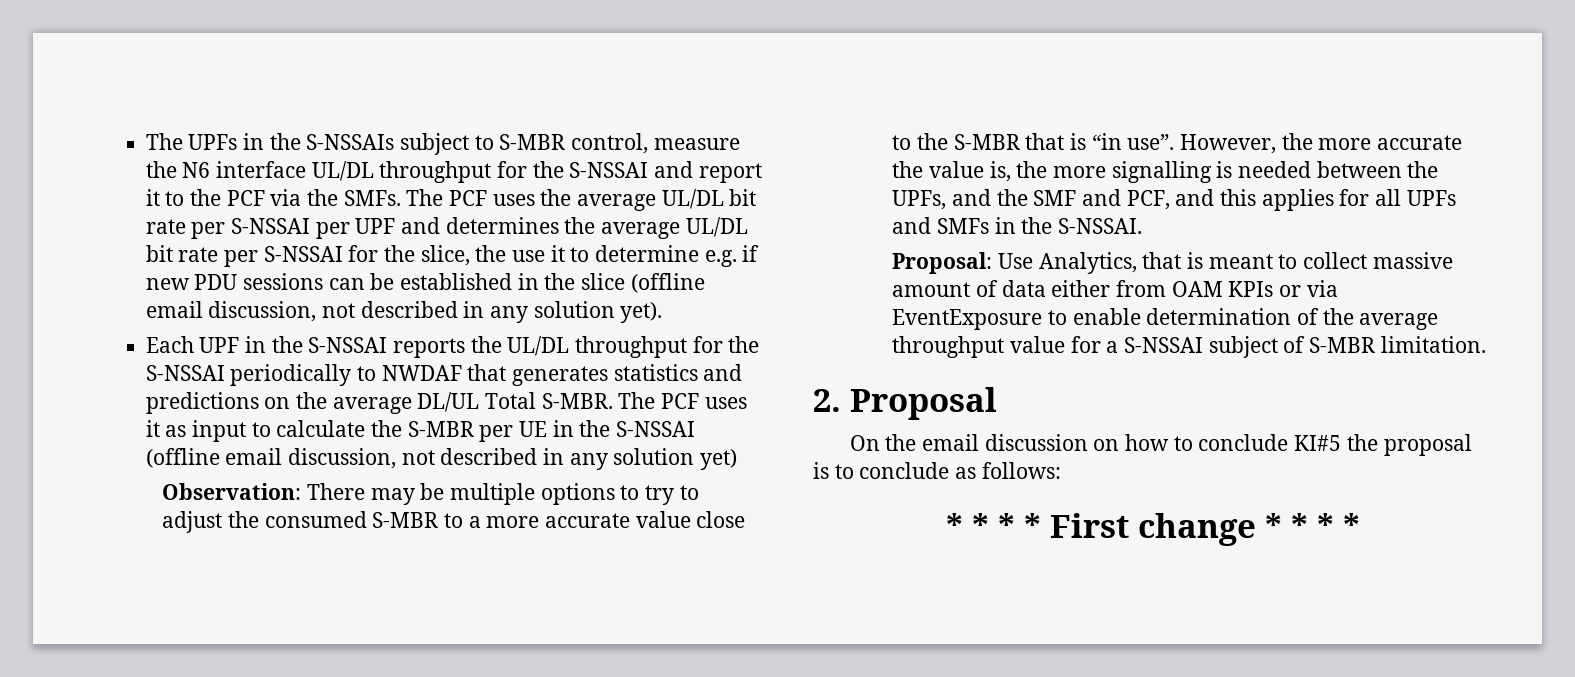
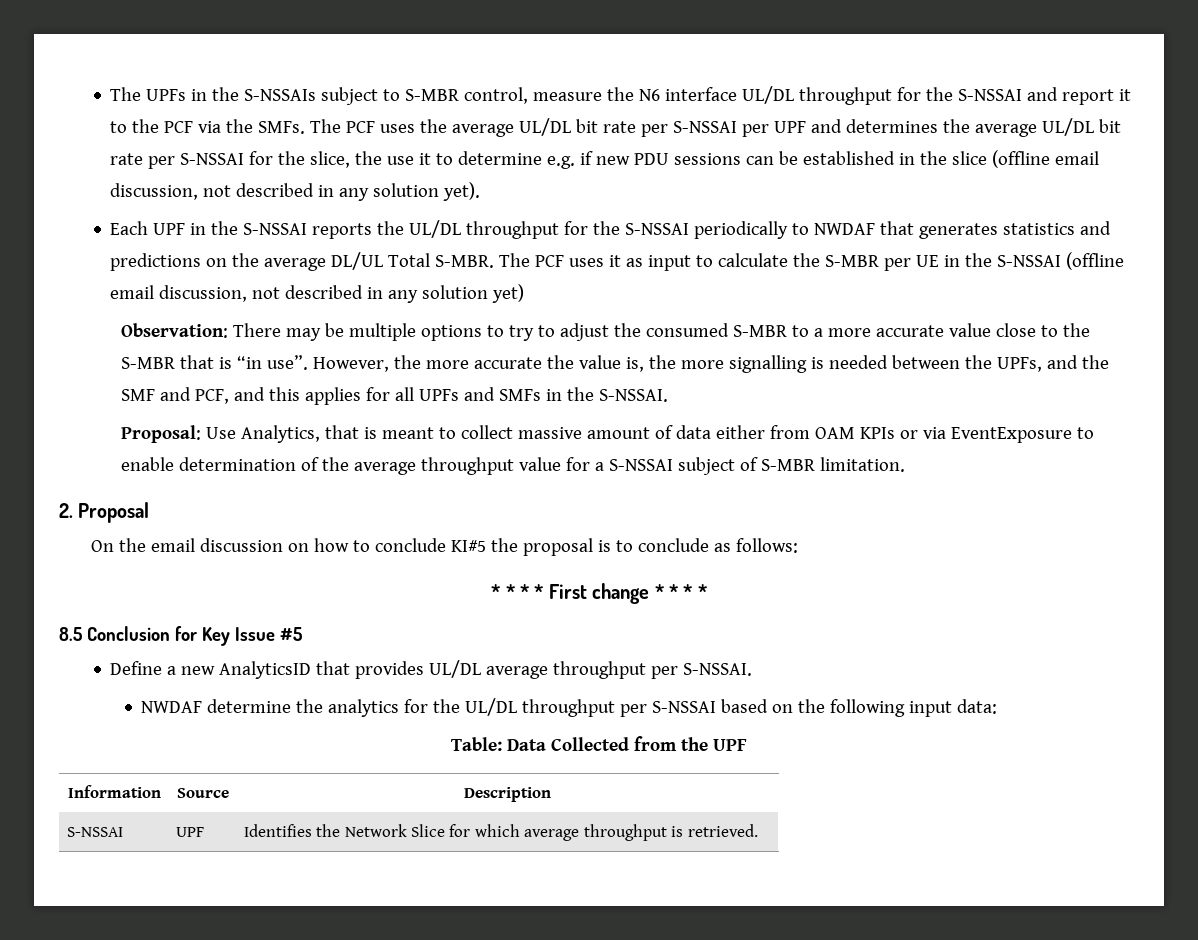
(1360, 525) none -> [59,626,302,646] [110,660,753,679] [141,698,998,717] [451,736,747,751] [67,785,161,798] [176,788,229,798] [464,787,551,802] [66,827,123,837] [175,827,204,837] [243,824,758,841] // 8.5 Conclusion for Key Issue #5 // Define a new AnalyticsID that provides UL/DL average throughput per S-NSSAI. // NWDAF determine the analytics for the UL/DL throughput per S-NSSAI based on the following input data: // Table: Data Collected from the UPF // Information | Source | Description // S-NSSAI | UPF | Identifies the Network Slice for which average throughput is retrieved.

